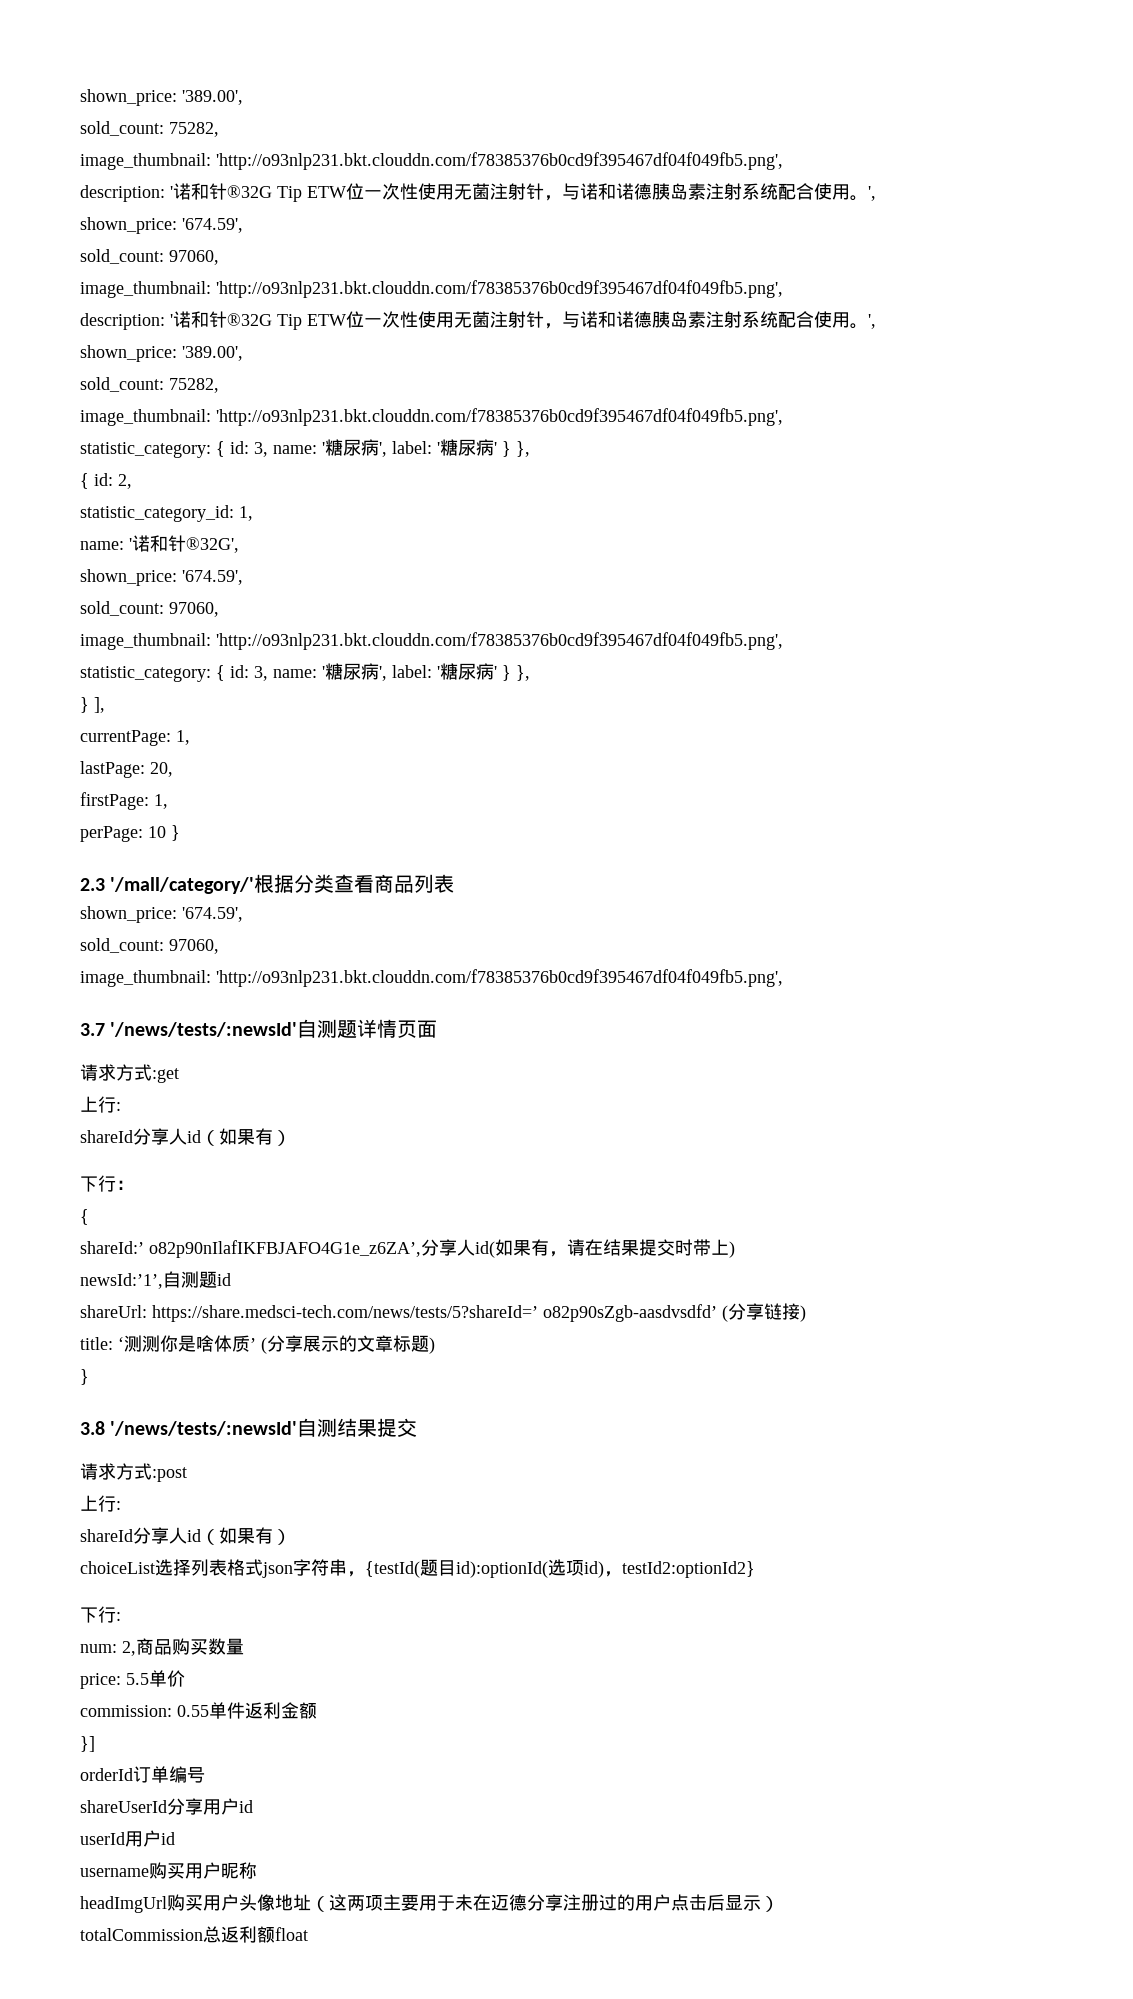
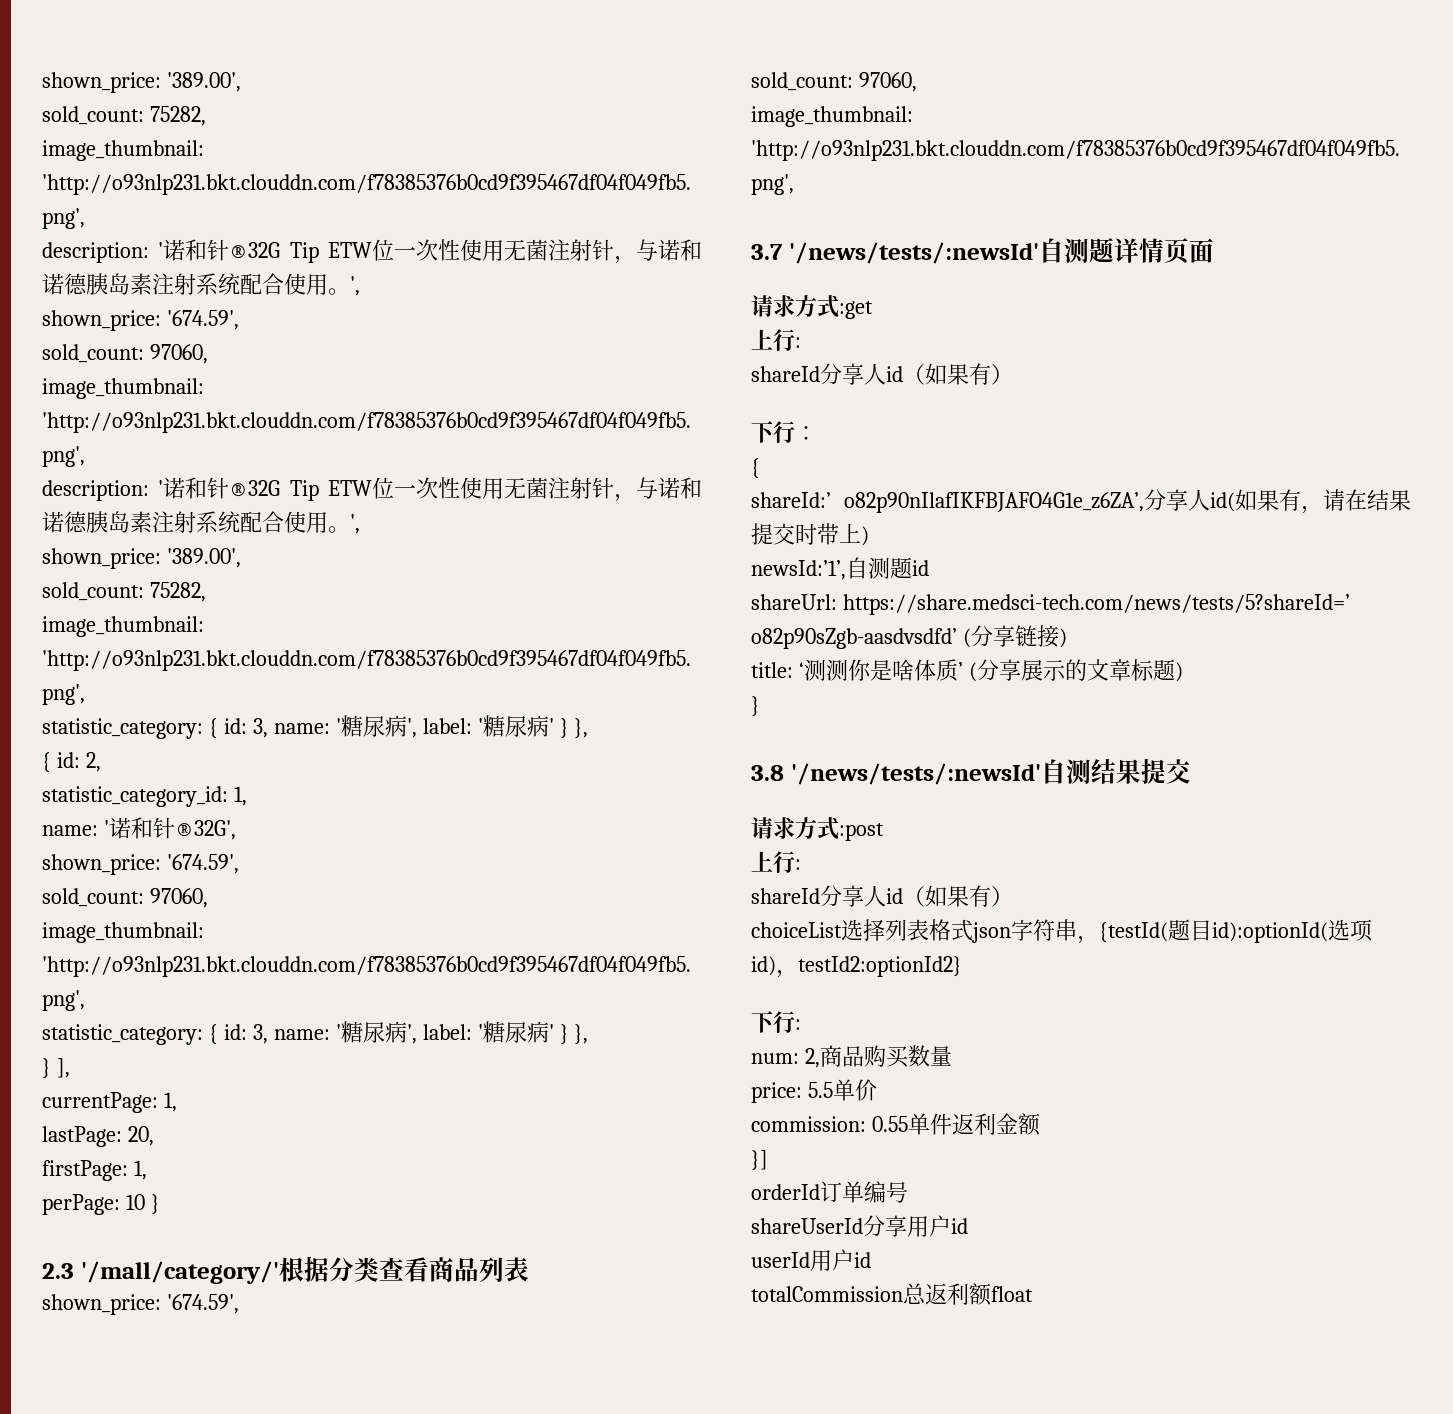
[80,1862,257,1879] [80,1894,779,1913] // username购买用户昵称 // headImgUrl购买用户头像地址（这两项主要用于未在迈德分享注册过的用户点击后显示） -> (871, 1260) none

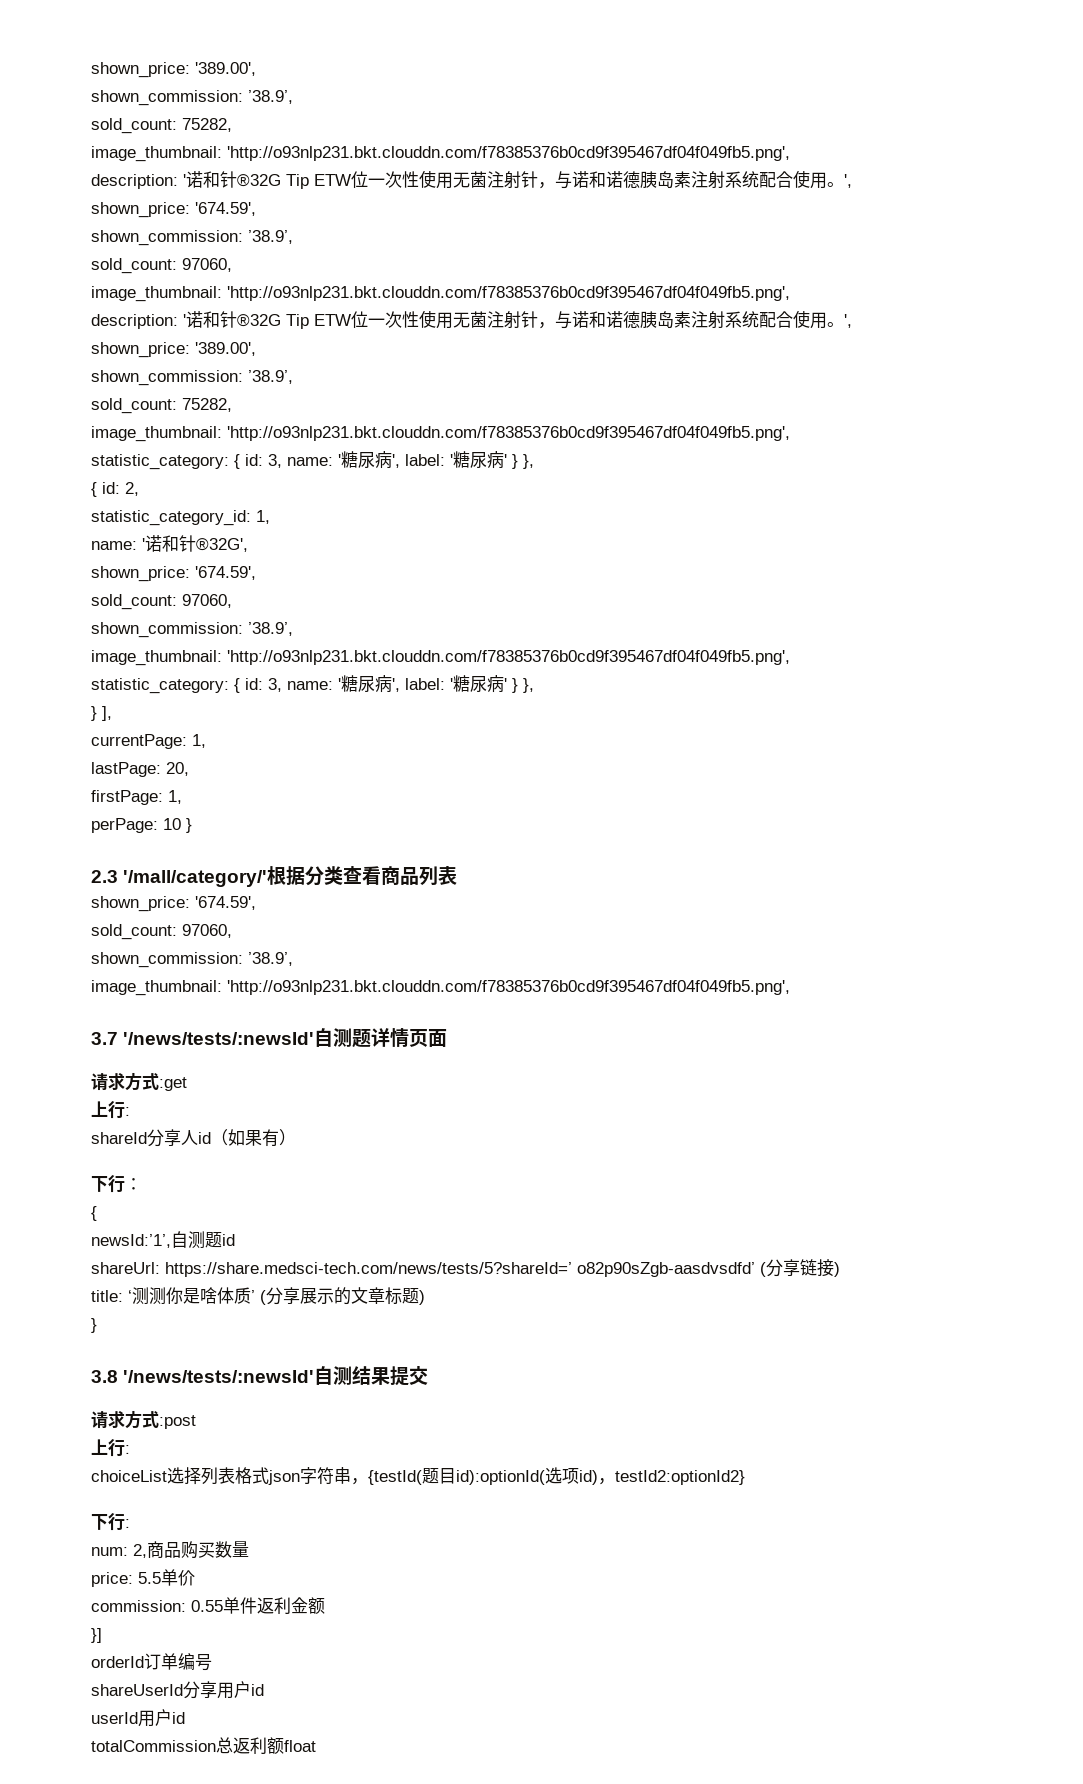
[42,72,241,93] shown_price: '389.00', -> [91,62,256,78] [91,90,293,106] shown_price: '389.00', // shown_commission: ’38.9’,
(239, 320) none -> [91,230,293,246] // shown_commission: ’38.9’,
(241, 558) none -> [91,370,293,386] // shown_commission: ’38.9’,
(208, 898) none -> [91,622,293,638] // shown_commission: ’38.9’,
(917, 82) none -> [91,952,293,968] // shown_commission: ’38.9’,
[751,489,1411,514] [751,523,869,546] // shareId:’ o82p90nIlafIKFBJAFO4G1e_z6ZA’,分享人id(如果有，请在结果提交时带上) -> (97, 1213) none
[751,885,1013,907] // shareId分享人id（如果有） -> (130, 1449) none

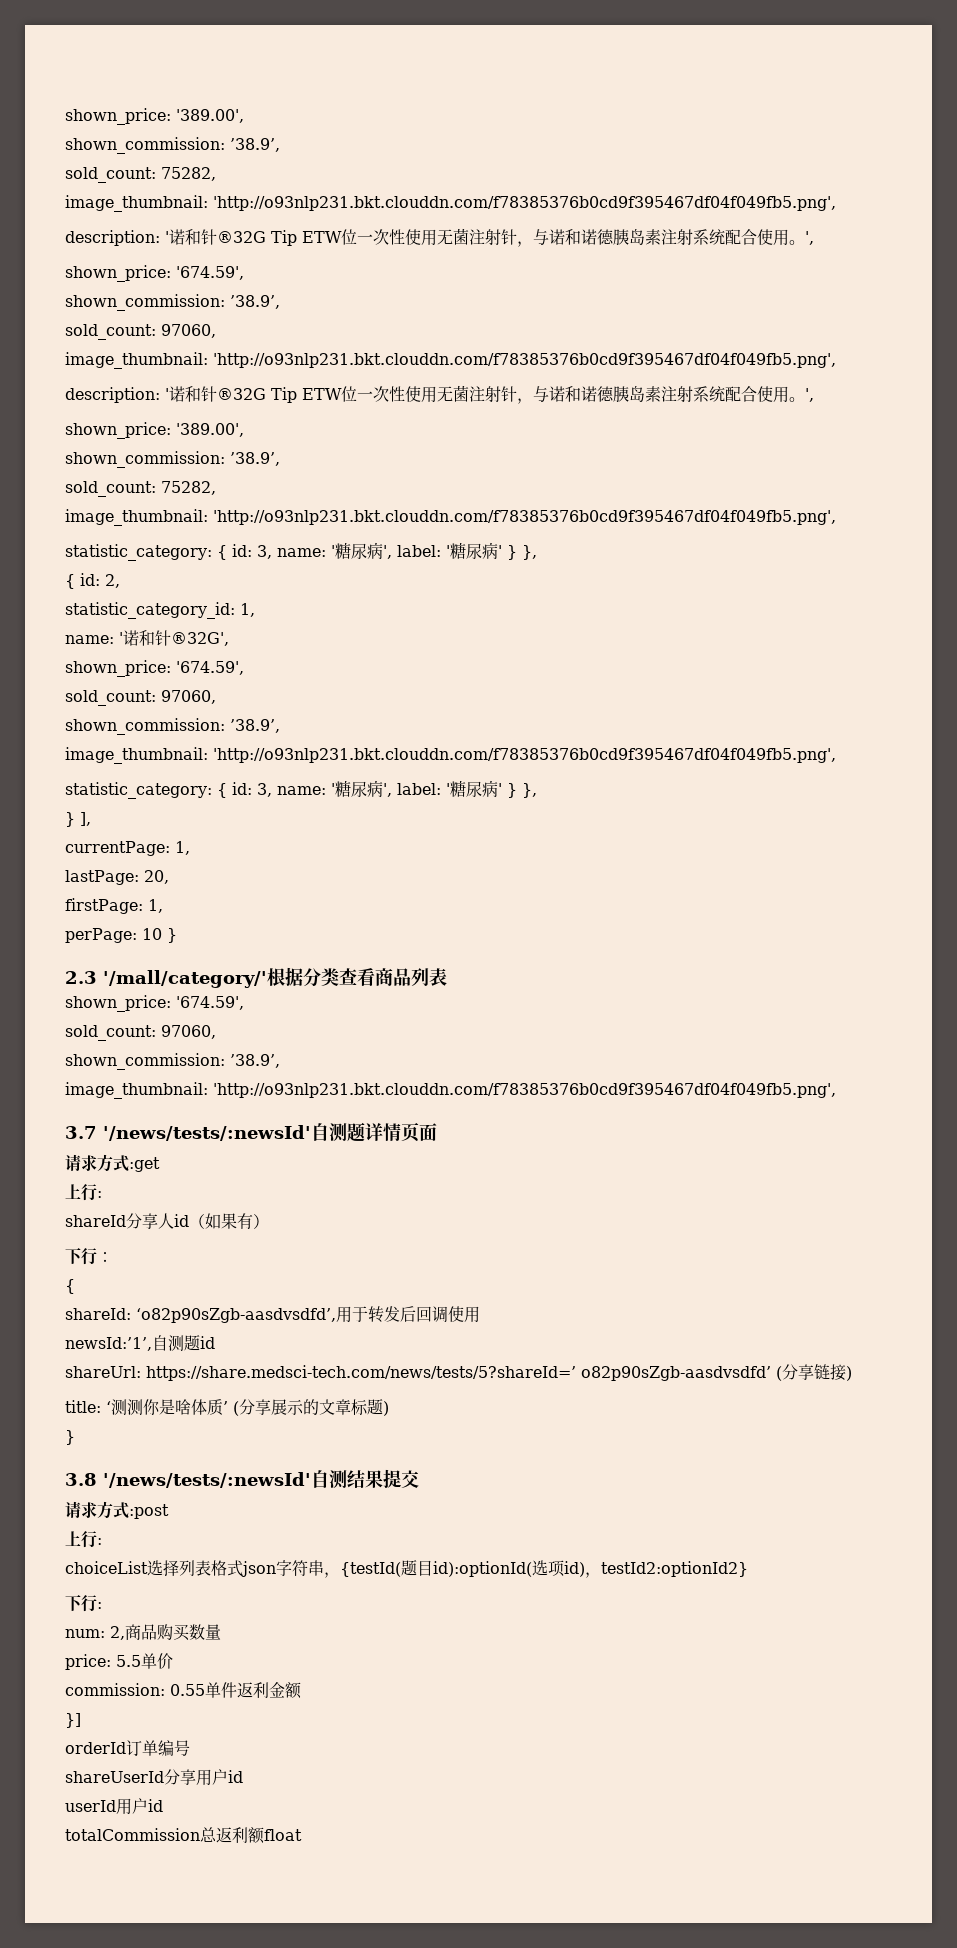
(97, 1213) none -> [65,1306,480,1323] // shareId: ‘o82p90sZgb-aasdvsdfd’,用于转发后回调使用

